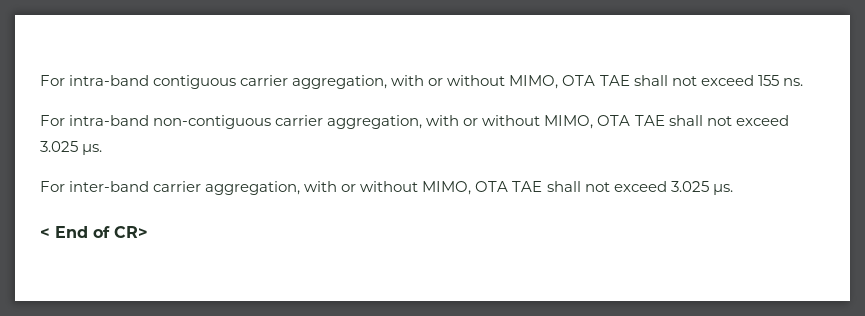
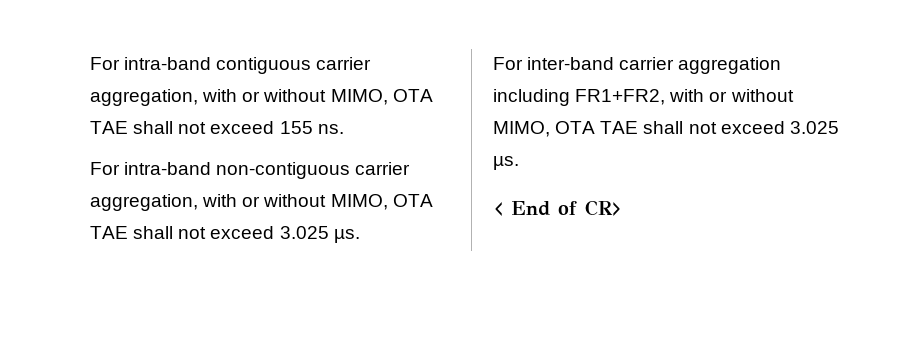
[205,181,301,195] aggregation, -> [678,57,782,74] [493,89,666,106] aggregation including FR1+FR2,

